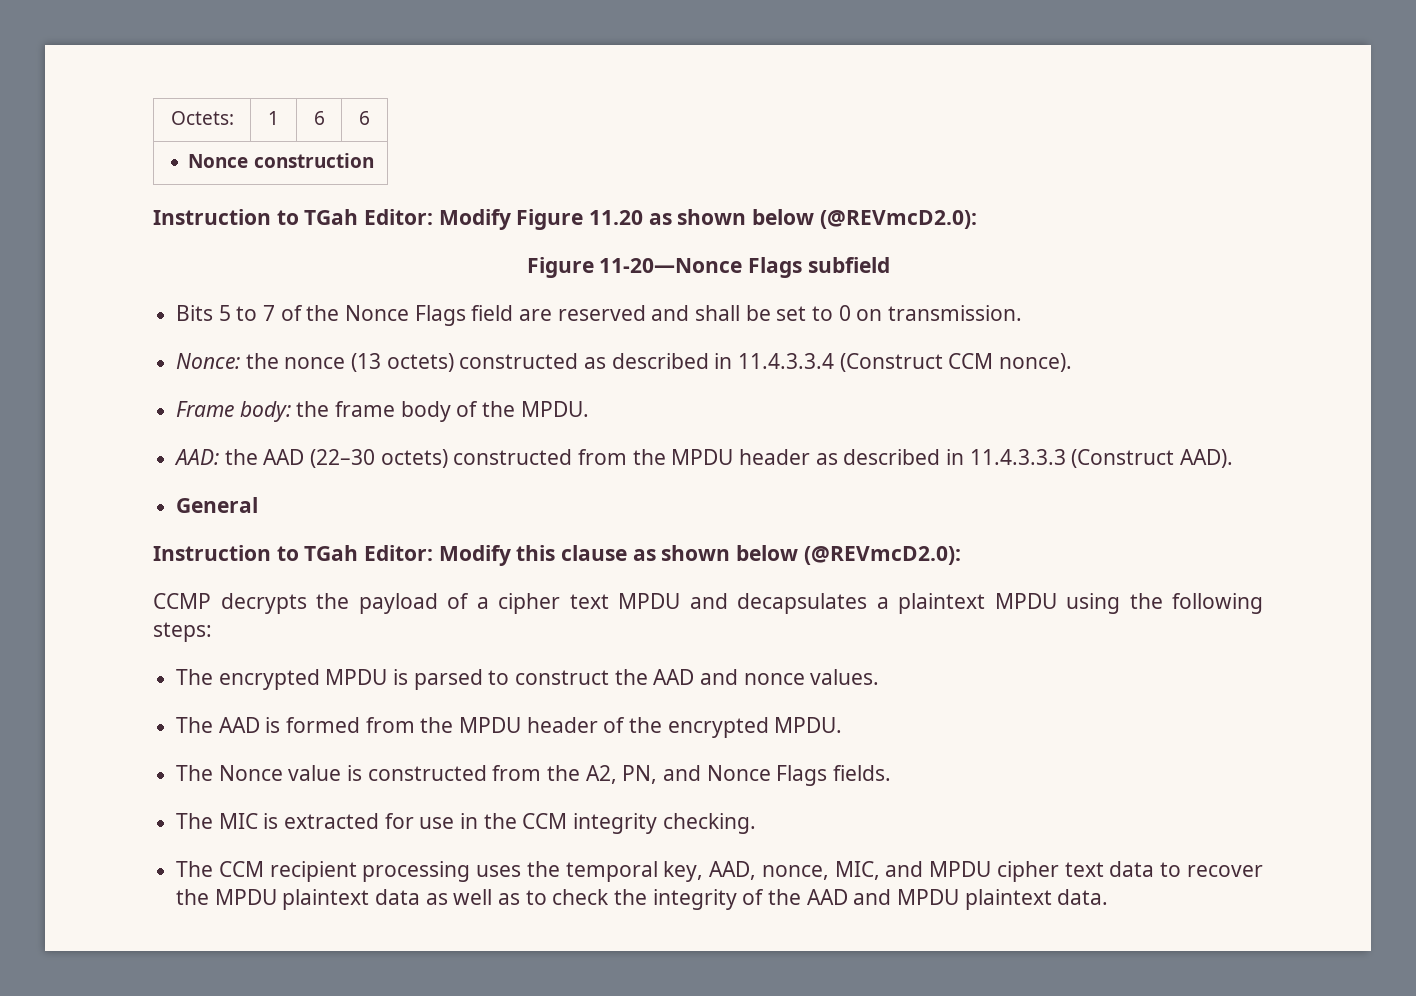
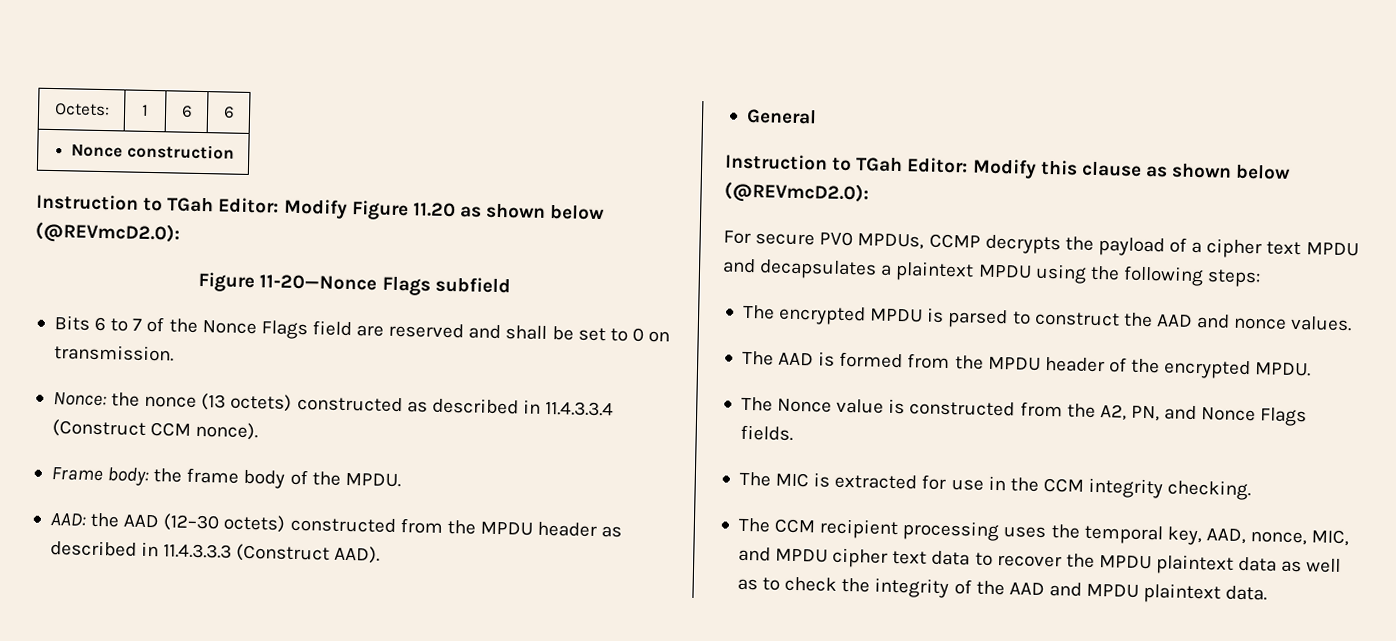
[218,305,231,321] 5 -> [94,316,107,332] 6
[310,449,376,468] (22–30 -> [163,513,221,532] (12–30
(961, 555) none -> [723,230,925,250] For secure PV0 MPDUs,

